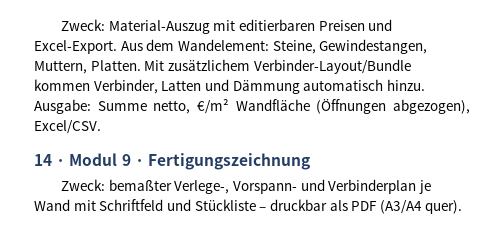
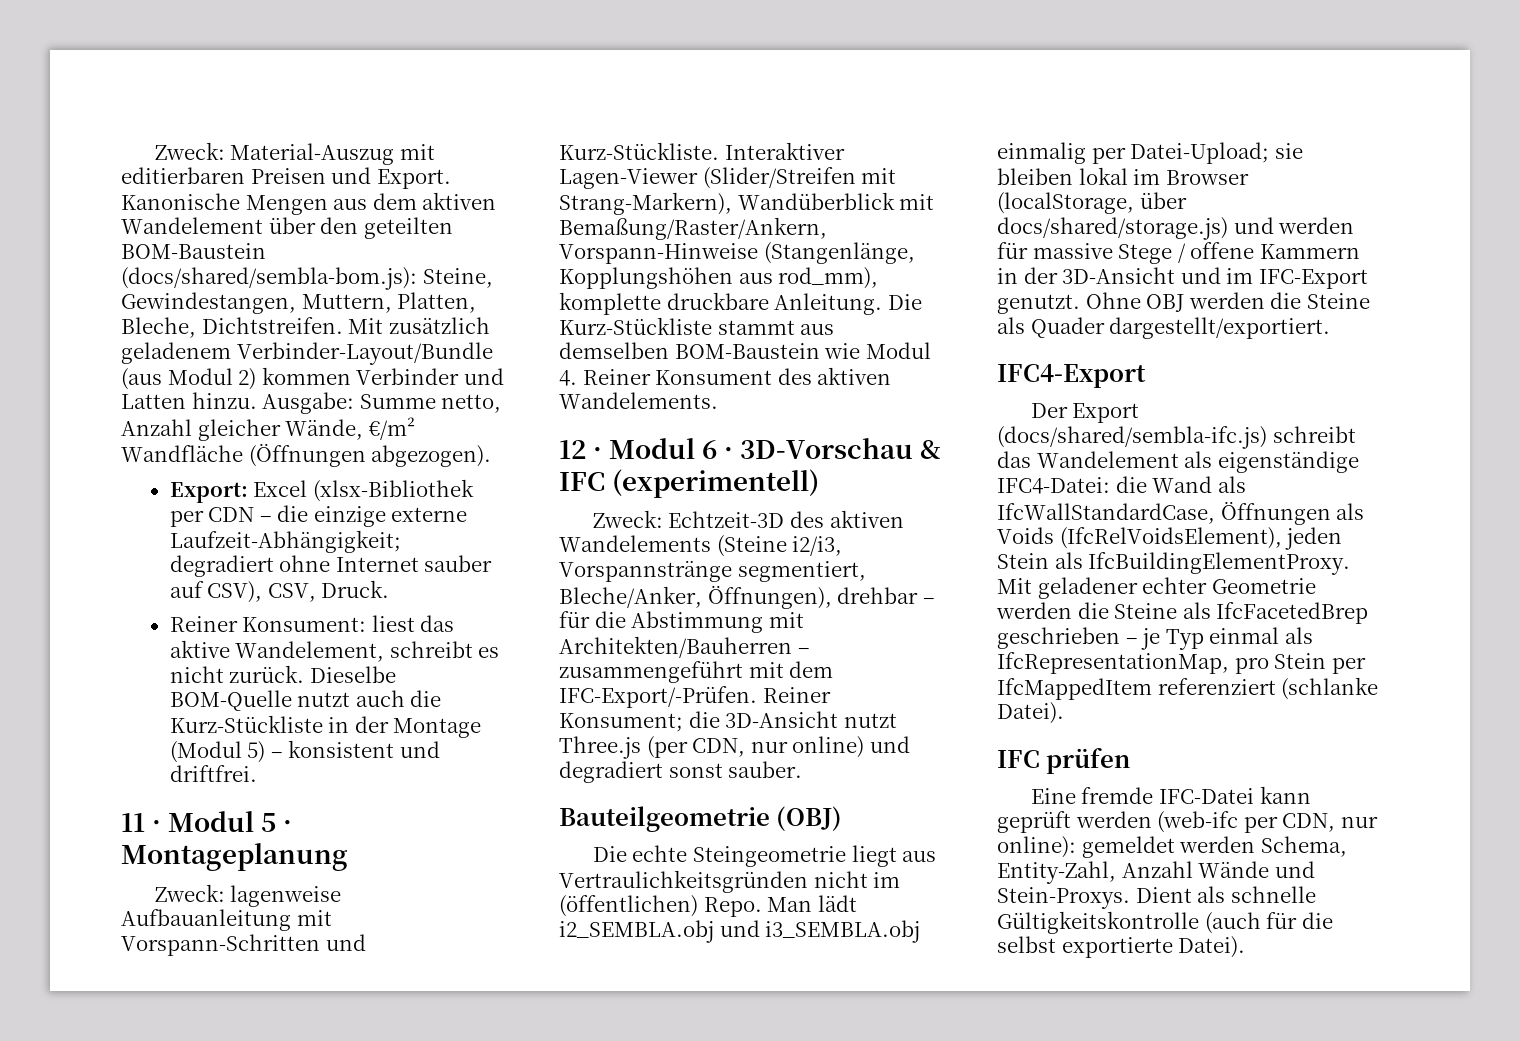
[34,39,428,54] [34,59,411,74] [34,79,425,94] [34,99,470,114] [34,120,101,134] [34,153,310,170] [61,179,432,194] [34,199,463,214] Excel-Export. Aus dem Wandelement: Steine, Gewindestangen, Muttern, Platten. Mit zusätzlichem Verbinder-Layout/Bundle kommen Verbinder, Latten und Dämmung automatisch hinzu. Ausgabe: Summe netto, €/m² Wandfläche (Öffnungen abgezogen), Excel/CSV. // 14 · Modul 9 · Fertigungszeichnung // Zweck: bemaßter Verlege-, Vorspann- und Verbinderplan je Wand mit Schriftfeld und Stückliste – druckbar als PDF (A3/A4 quer). -> [376,169,451,189] [121,192,497,215] [121,217,453,239] [121,243,266,259] [121,267,493,290] [121,292,477,314] [121,317,490,338] [121,342,493,365] [121,367,504,390] [121,392,502,414] [121,417,415,441] [121,443,492,467] [169,479,474,503] [169,505,468,527] [169,530,401,553] [169,555,493,577] [169,580,390,603] [169,615,455,632] [169,640,500,662] [169,665,396,683] [169,690,442,711] [169,715,482,738] [169,740,440,763] [169,765,257,782] [121,811,293,832] [121,843,348,871] [154,884,342,907] [121,909,332,931] [121,934,366,956] [559,142,845,160] [559,167,897,189] [559,192,935,215] [559,217,827,240] [559,242,915,264] [559,267,879,289] [559,292,922,315] [559,317,835,335] [559,342,931,359] [559,367,892,386] [559,392,718,409] [559,438,942,459] [559,469,820,498] [592,510,904,528] [559,535,843,557] [559,560,866,582] [559,585,935,609] [559,611,804,633] [559,636,810,658] [559,661,834,683] [559,686,831,708] [559,711,897,732] [559,736,910,759] [559,761,803,783] [559,806,843,832] [592,845,937,867] [559,870,901,893] [559,895,857,917] [559,920,921,943] [997,142,1303,164] [997,167,1249,185] [997,192,1187,214] [997,217,1355,240] [997,242,1360,264] [997,267,1368,289] [997,292,1370,314] [997,317,1331,339] [997,364,1146,388] [1030,403,1140,423] [997,426,1356,449] [997,451,1359,473] [997,476,1246,494] [997,501,1365,525] [997,527,1343,550] [997,552,1351,575] [997,577,1316,599] [996,602,1369,624] [997,627,1313,650] [997,652,1366,674] [997,677,1379,700] [997,702,1064,724] [997,747,1131,774] [1030,786,1311,804] [997,811,1378,833] [997,836,1347,858] [997,861,1315,884] [997,886,1316,909] [997,911,1333,934] [997,936,1246,958] Export. Kanonische Mengen aus dem aktiven Wandelement über den geteilten BOM-Baustein (docs/shared/sembla-bom.js): Steine, Gewindestangen, Muttern, Platten, Bleche, Dichtstreifen. Mit zusätzlich geladenem Verbinder-Layout/Bundle (aus Modul 2) kommen Verbinder und Latten hinzu. Ausgabe: Summe netto, Anzahl gleicher Wände, €/m² Wandfläche (Öffnungen abgezogen). // Export: Excel (xlsx-Bibliothek per CDN – die einzige externe Laufzeit-Abhängigkeit; degradiert ohne Internet sauber auf CSV), CSV, Druck. // Reiner Konsument: liest das aktive Wandelement, schreibt es nicht zurück. Dieselbe BOM-Quelle nutzt auch die Kurz-Stückliste in der Montage (Modul 5) – konsistent und driftfrei. // 11 · Modul 5 · Montageplanung // Zweck: lagenweise Aufbauanleitung mit Vorspann-Schritten und Kurz-Stückliste. Interaktiver Lagen-Viewer (Slider/Streifen mit Strang-Markern), Wandüberblick mit Bemaßung/Raster/Ankern, Vorspann-Hinweise (Stangenlänge, Kopplungshöhen aus rod_mm), komplette druckbare Anleitung. Die Kurz-Stückliste stammt aus demselben BOM-Baustein wie Modul 4. Reiner Konsument des aktiven Wandelements. // 12 · Modul 6 · 3D-Vorschau & IFC (experimentell) // Zweck: Echtzeit-3D des aktiven Wandelements (Steine i2/i3, Vorspannstränge segmentiert, Bleche/Anker, Öffnungen), drehbar – für die Abstimmung mit Architekten/Bauherren – zusammengeführt mit dem IFC-Export/-Prüfen. Reiner Konsument; die 3D-Ansicht nutzt Three.js (per CDN, nur online) und degradiert sonst sauber. // Bauteilgeometrie (OBJ) // Die echte Steingeometrie liegt aus Vertraulichkeitsgründen nicht im (öffentlichen) Repo. Man lädt i2_SEMBLA.obj und i3_SEMBLA.obj einmalig per Datei-Upload; sie bleiben lokal im Browser (localStorage, über docs/shared/storage.js) und werden für massive Stege / offene Kammern in der 3D-Ansicht und im IFC-Export genutzt. Ohne OBJ werden die Steine als Quader dargestellt/exportiert. // IFC4-Export // Der Export (docs/shared/sembla-ifc.js) schreibt das Wandelement als eigenständige IFC4-Datei: die Wand als IfcWallStandardCase, Öffnungen als Voids (IfcRelVoidsElement), jeden Stein als IfcBuildingElementProxy. Mit geladener echter Geometrie werden die Steine als IfcFacetedBrep geschrieben – je Typ einmal als IfcRepresentationMap, pro Stein per IfcMappedItem referenziert (schlanke Datei). // IFC prüfen // Eine fremde IFC-Datei kann geprüft werden (web-ifc per CDN, nur online): gemeldet werden Schema, Entity-Zahl, Anzahl Wände und Stein-Proxys. Dient als schnelle Gültigkeitskontrolle (auch für die selbst exportierte Datei).

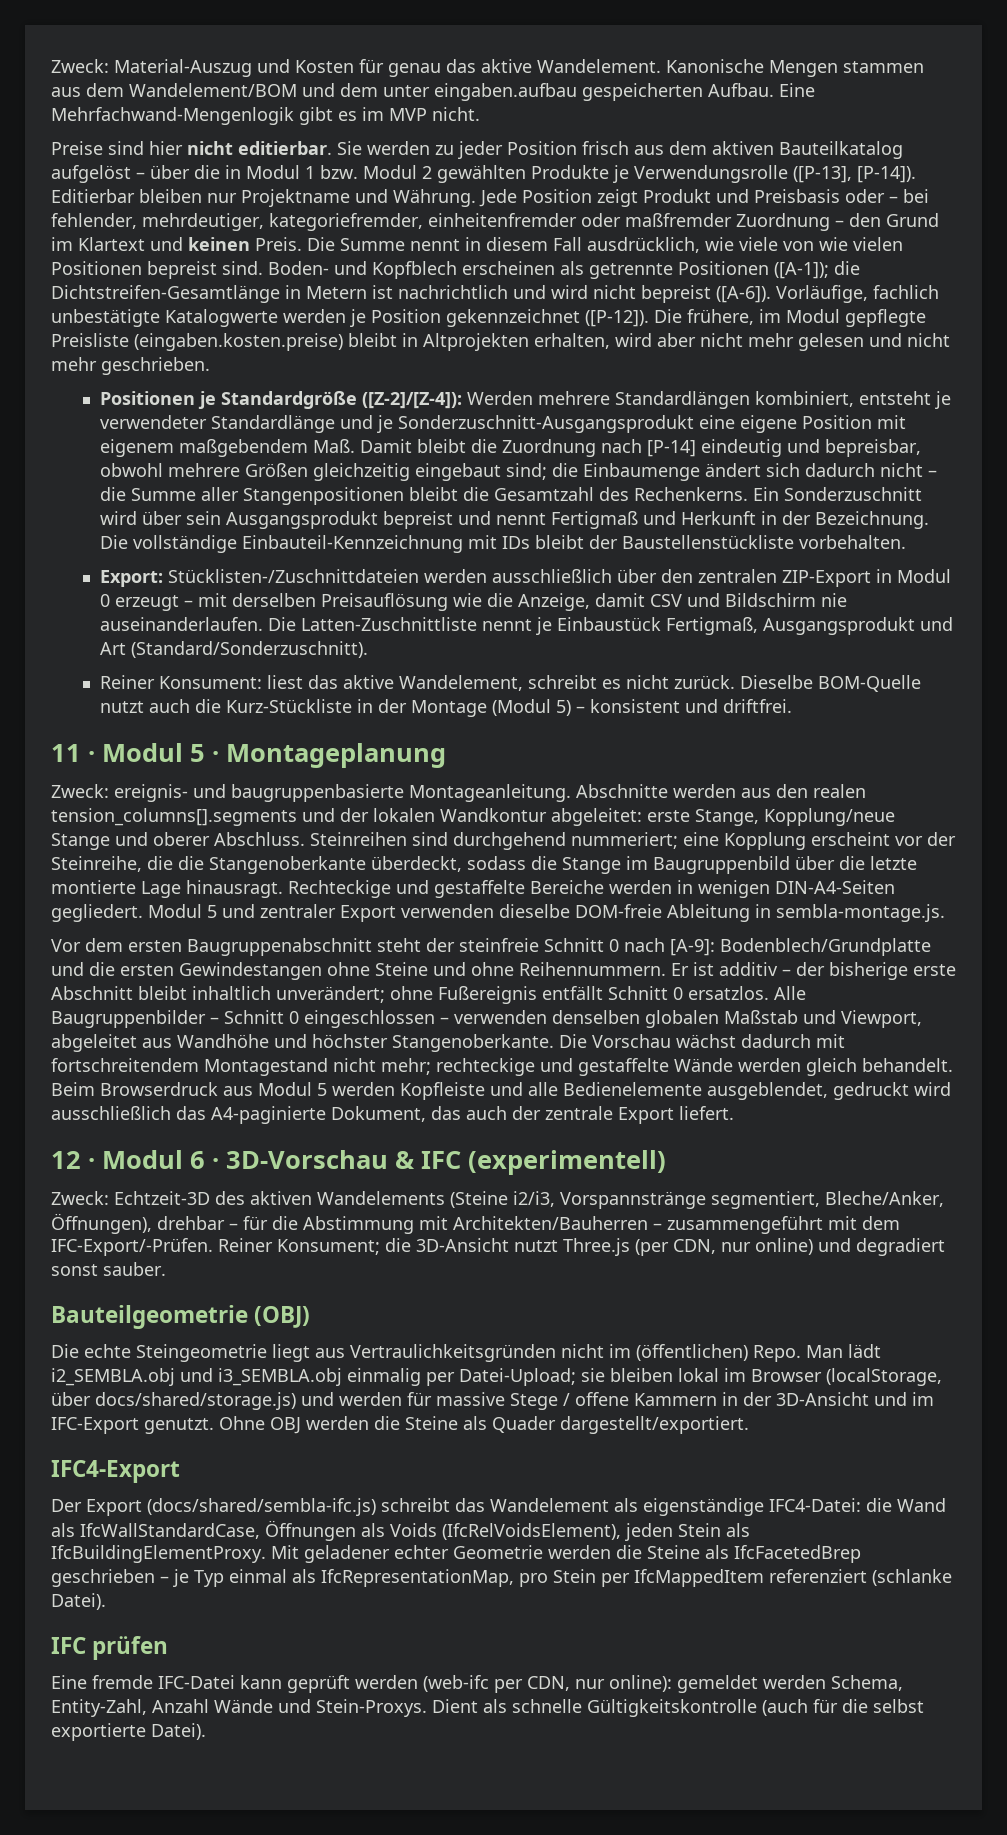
[399,144,435,160] [121,167,451,189] [121,192,497,215] [121,217,453,239] [121,243,266,259] [121,267,493,290] [121,292,477,314] [121,317,490,338] [121,342,493,365] [121,367,504,390] [121,392,502,414] [121,417,415,441] [121,443,492,467] [169,479,474,503] [169,505,468,527] [169,530,401,553] [169,555,493,577] [169,580,390,603] mit editierbaren Preisen und Export. Kanonische Mengen aus dem aktiven Wandelement über den geteilten BOM-Baustein (docs/shared/sembla-bom.js): Steine, Gewindestangen, Muttern, Platten, Bleche, Dichtstreifen. Mit zusätzlich geladenem Verbinder-Layout/Bundle (aus Modul 2) kommen Verbinder und Latten hinzu. Ausgabe: Summe netto, Anzahl gleicher Wände, €/m² Wandfläche (Öffnungen abgezogen). // Export: Excel (xlsx-Bibliothek per CDN – die einzige externe Laufzeit-Abhängigkeit; degradiert ohne Internet sauber auf CSV), CSV, Druck. -> [257,59,924,77] [51,83,815,101] [51,107,480,125] [51,141,903,159] [51,165,916,183] [51,189,929,207] [51,213,939,231] [51,237,903,253] [51,261,860,279] [51,285,939,303] [51,309,926,327] [51,333,950,351] [51,357,210,375] [99,391,951,409] [99,415,906,433] [99,439,921,457] [99,463,937,481] [99,487,922,505] [99,511,929,529] [99,535,906,553] [99,569,951,587] [99,593,847,611] [99,617,953,635] [99,641,368,658] und Kosten für genau das aktive Wandelement. Kanonische Mengen stammen aus dem Wandelement/BOM und dem unter eingaben.aufbau gespeicherten Aufbau. Eine Mehrfachwand-Mengenlogik gibt es im MVP nicht. // Preise sind hier nicht editierbar. Sie werden zu jeder Position frisch aus dem aktiven Bauteilkatalog aufgelöst – über die in Modul 1 bzw. Modul 2 gewählten Produkte je Verwendungsrolle ([P-13], [P-14]). Editierbar bleiben nur Projektname und Währung. Jede Position zeigt Produkt und Preisbasis oder – bei fehlender, mehrdeutiger, kategoriefremder, einheitenfremder oder maßfremder Zuordnung – den Grund im Klartext und keinen Preis. Die Summe nennt in diesem Fall ausdrücklich, wie viele von wie vielen Positionen bepreist sind. Boden- und Kopfblech erscheinen als getrennte Positionen ([A-1]); die Dichtstreifen-Gesamtlänge in Metern ist nachrichtlich und wird nicht bepreist ([A-6]). Vorläufige, fachlich unbestätigte Katalogwerte werden je Position gekennzeichnet ([P-12]). Die frühere, im Modul gepflegte Preisliste (eingaben.kosten.preise) bleibt in Altprojekten erhalten, wird aber nicht mehr gelesen und nicht mehr geschrieben. // Positionen je Standardgröße ([Z-2]/[Z-4]): Werden mehrere Standardlängen kombiniert, entsteht je verwendeter Standardlänge und je Sonderzuschnitt-Ausgangsprodukt eine eigene Position mit eigenem maßgebendem Maß. Damit bleibt die Zuordnung nach [P-14] eindeutig und bepreisbar, obwohl mehrere Größen gleichzeitig eingebaut sind; die Einbaumenge ändert sich dadurch nicht – die Summe aller Stangenpositionen bleibt die Gesamtzahl des Rechenkerns. Ein Sonderzuschnitt wird über sein Ausgangsprodukt bepreist und nennt Fertigmaß und Herkunft in der Bezeichnung. Die vollständige Einbauteil-Kennzeichnung mit IDs bleibt der Baustellenstückliste vorbehalten. // Export: Stücklisten-/Zuschnittdateien werden ausschließlich über den zentralen ZIP-Export in Modul 0 erzeugt – mit derselben Preisauflösung wie die Anzeige, damit CSV und Bildschirm nie auseinanderlaufen. Die Latten-Zuschnittliste nennt je Einbaustück Fertigmaß, Ausgangsprodukt und Art (Standard/Sonderzuschnitt).
[230,885,342,907] [121,909,332,931] [121,934,366,956] [559,142,845,160] [559,167,897,189] [559,192,935,215] [559,217,827,240] [559,242,915,264] [559,267,879,289] [559,292,922,315] [559,317,835,335] [559,342,931,359] [559,367,892,386] [559,392,718,409] lagenweise Aufbauanleitung mit Vorspann-Schritten und Kurz-Stückliste. Interaktiver Lagen-Viewer (Slider/Streifen mit Strang-Markern), Wandüberblick mit Bemaßung/Raster/Ankern, Vorspann-Hinweise (Stangenlänge, Kopplungshöhen aus rod_mm), komplette druckbare Anleitung. Die Kurz-Stückliste stammt aus demselben BOM-Baustein wie Modul 4. Reiner Konsument des aktiven Wandelements. -> [114,784,866,802] [51,808,895,826] [51,832,956,850] [51,856,917,874] [51,880,895,898] [51,904,945,922] [51,938,931,956] [51,962,956,980] [51,986,806,1004] [51,1010,922,1028] [51,1034,845,1052] [51,1058,953,1076] [51,1082,951,1100] [51,1106,734,1124] ereignis- und baugruppenbasierte Montageanleitung. Abschnitte werden aus den realen tension_columns[].segments und der lokalen Wandkontur abgeleitet: erste Stange, Kopplung/neue Stange und oberer Abschluss. Steinreihen sind durchgehend nummeriert; eine Kopplung erscheint vor der Steinreihe, die die Stangenoberkante überdeckt, sodass die Stange im Baugruppenbild über die letzte montierte Lage hinausragt. Rechteckige und gestaffelte Bereiche werden in wenigen DIN-A4-Seiten gegliedert. Modul 5 und zentraler Export verwenden dieselbe DOM-freie Ableitung in sembla-montage.js. // Vor dem ersten Baugruppenabschnitt steht der steinfreie Schnitt 0 nach [A-9]: Bodenblech/Grundplatte und die ersten Gewindestangen ohne Steine und ohne Reihennummern. Er ist additiv – der bisherige erste Abschnitt bleibt inhaltlich unverändert; ohne Fußereignis entfällt Schnitt 0 ersatzlos. Alle Baugruppenbilder – Schnitt 0 eingeschlossen – verwenden denselben globalen Maßstab und Viewport, abgeleitet aus Wandhöhe und höchster Stangenoberkante. Die Vorschau wächst dadurch mit fortschreitendem Montagestand nicht mehr; rechteckige und gestaffelte Wände werden gleich behandelt. Beim Browserdruck aus Modul 5 werden Kopfleiste und alle Bedienelemente ausgeblendet, gedruckt wird ausschließlich das A4-paginierte Dokument, das auch der zentrale Export liefert.

